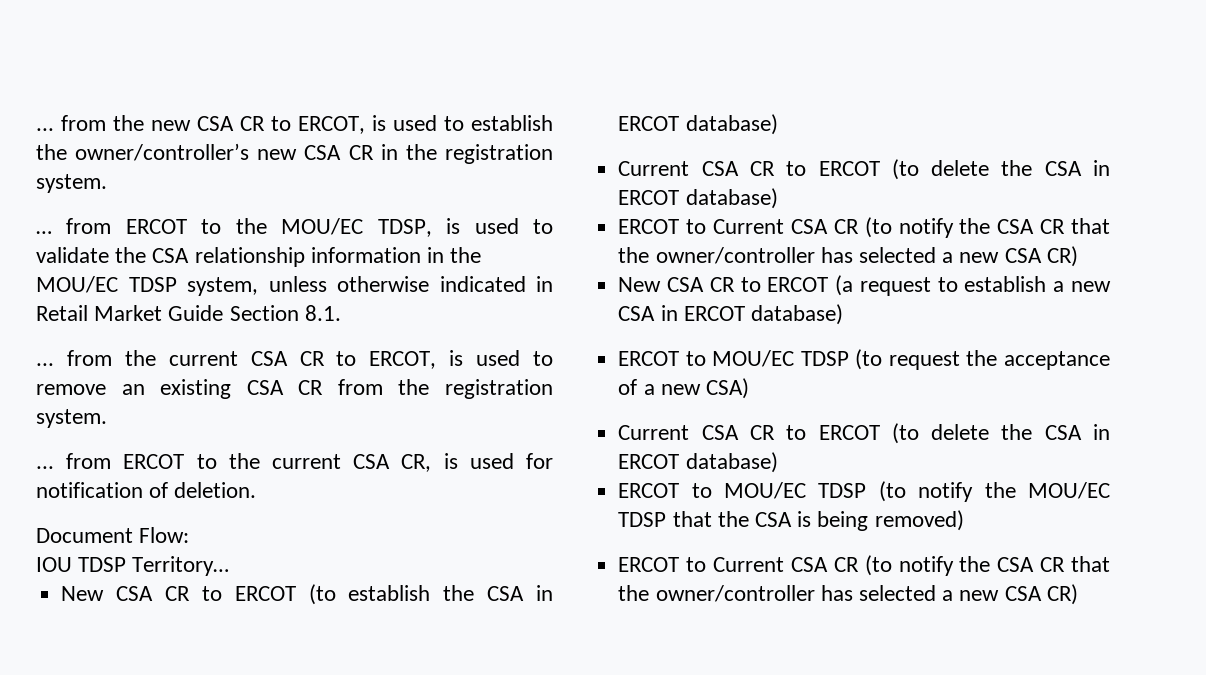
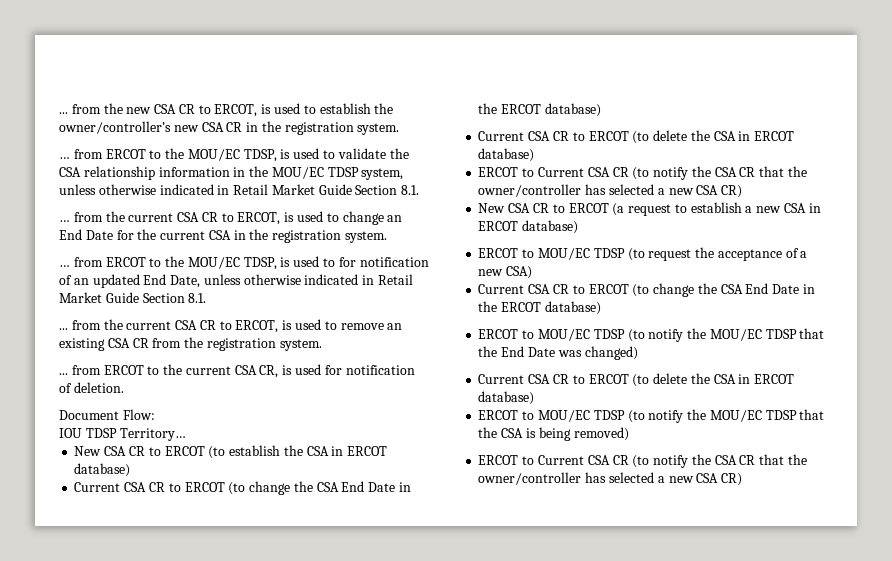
(341, 313) none -> [59,211,403,225] [59,229,388,243] [59,256,429,270] [59,274,414,288] [59,292,207,303] // … from the current CSA CR to ERCOT, is used to change an End Date for the current CSA in the registration system. // … from ERCOT to the MOU/EC TDSP, is used to for notification of an updated End Date, unless otherwise indicated in Retail Market Guide Section 8.1.
(778, 124) none -> [74,481,411,495] [478,103,601,117] // Current CSA CR to ERCOT (to change the CSA End Date in the ERCOT database)
(749, 388) none -> [478,283,815,297] [478,301,601,315] [478,328,825,342] [478,346,638,360] // Current CSA CR to ERCOT (to change the CSA End Date in the ERCOT database) // ERCOT to MOU/EC TDSP (to notify the MOU/EC TDSP that the End Date was changed)

